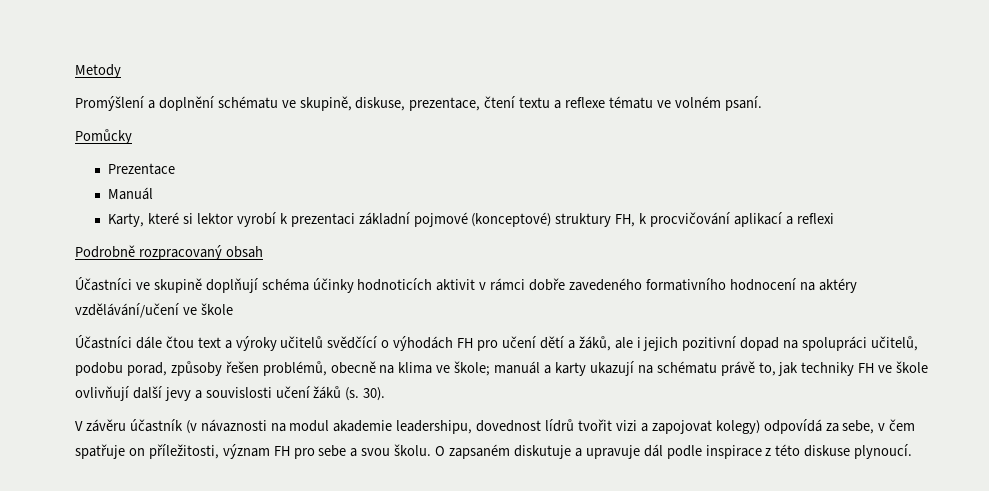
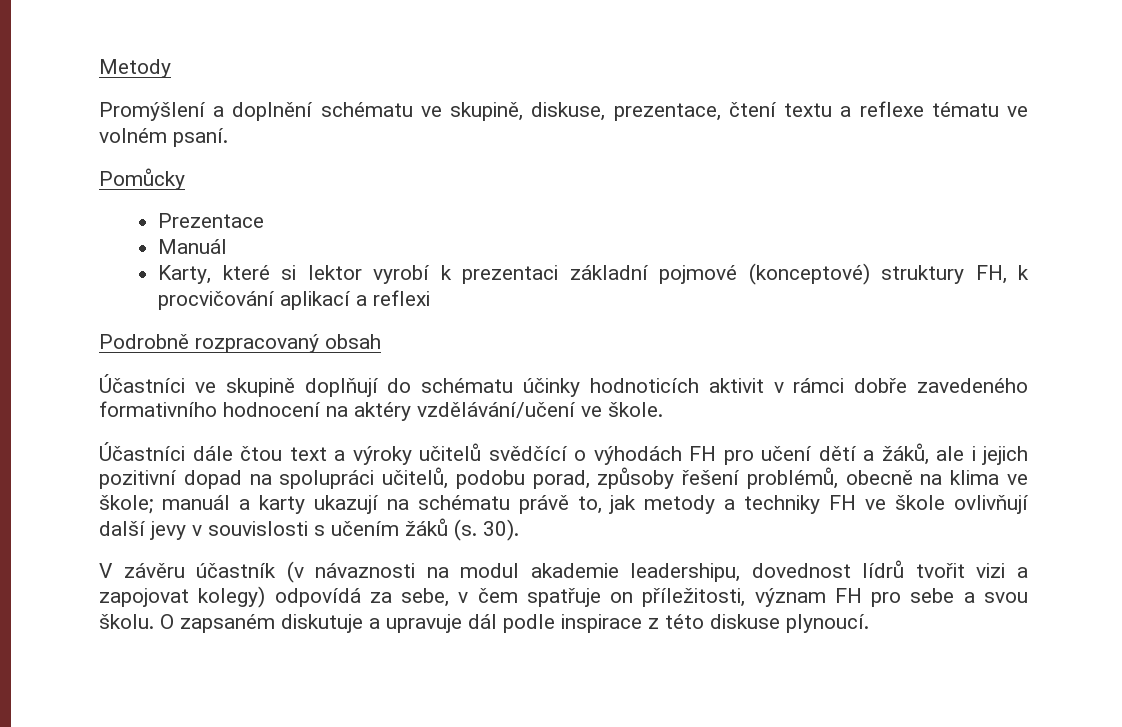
[261,278,309,291] schéma -> [387,378,514,393] do schématu
[200,303,233,315] škole -> [608,402,663,417] škole.
[225,361,259,373] řešen -> [682,470,741,485] řešení
(799, 369) none -> [644,495,736,514] metody a
[194,386,310,399] a souvislosti učení -> [192,521,399,536] v souvislosti s učením

